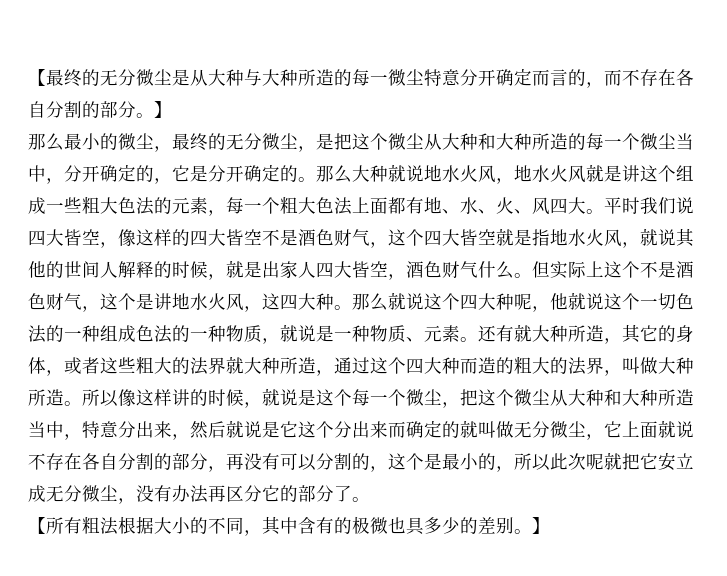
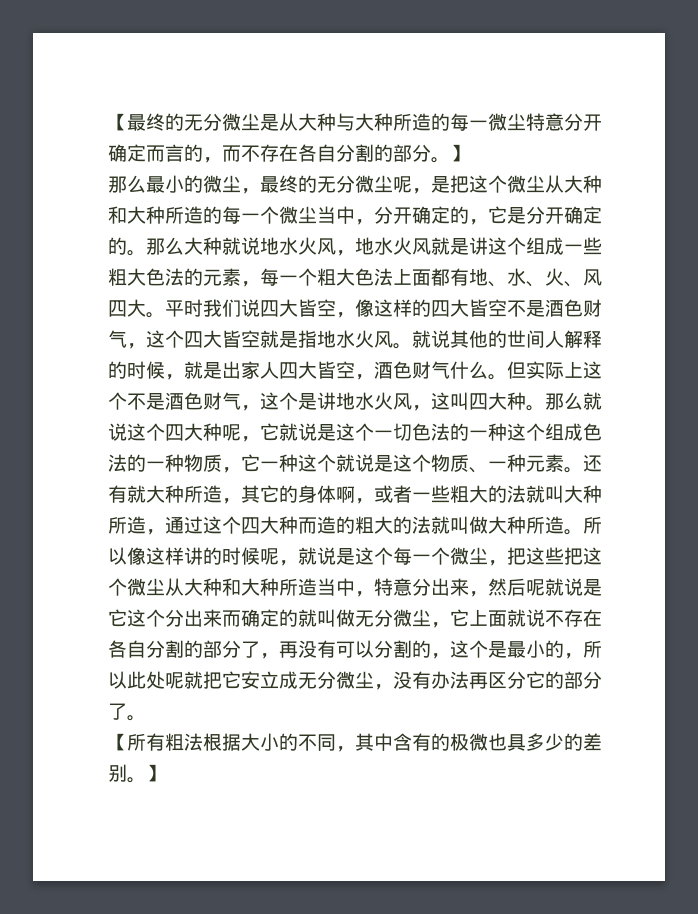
(298, 141) none -> [393,176,412,193] 呢
[622,242,640,248] ， -> [393,343,412,349] 。
(280, 301) none -> [450,392,469,410] 叫
[550,292,604,310] 他就说 -> [260,423,336,441] 它就说是
(100, 333) none -> [507,423,545,441] 这个
[280,324,424,343] 就说是一种物质、 -> [241,454,526,473] 它一种这个就说是这个物质、一种
[46,357,118,376] ，或者这 -> [336,485,431,504] 啊，或者一
[208,356,244,374] 界就 -> [526,485,564,503] 就叫
[586,357,622,376] 界， -> [431,516,450,534] 就
(244, 397) none -> [260,548,279,565] 呢
(496, 397) none -> [545,547,602,565] 些把这
(226, 429) none -> [526,579,545,596] 呢
(208, 461) none -> [241,641,260,658] 了
[568,453,586,470] 次 -> [146,671,165,689] 处

